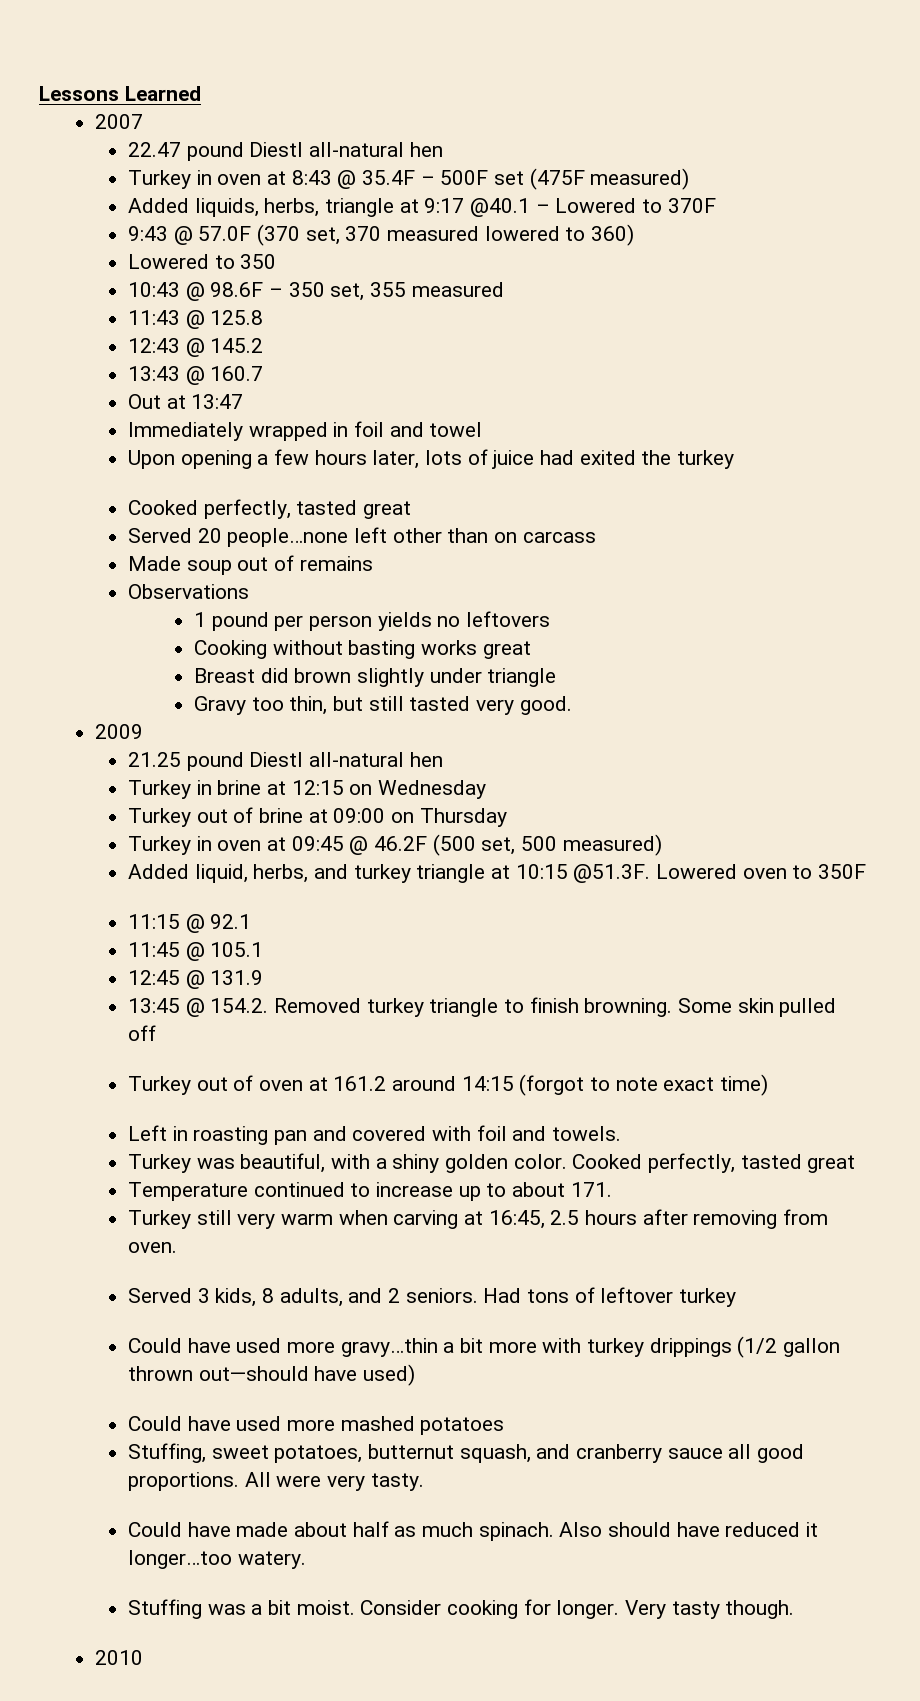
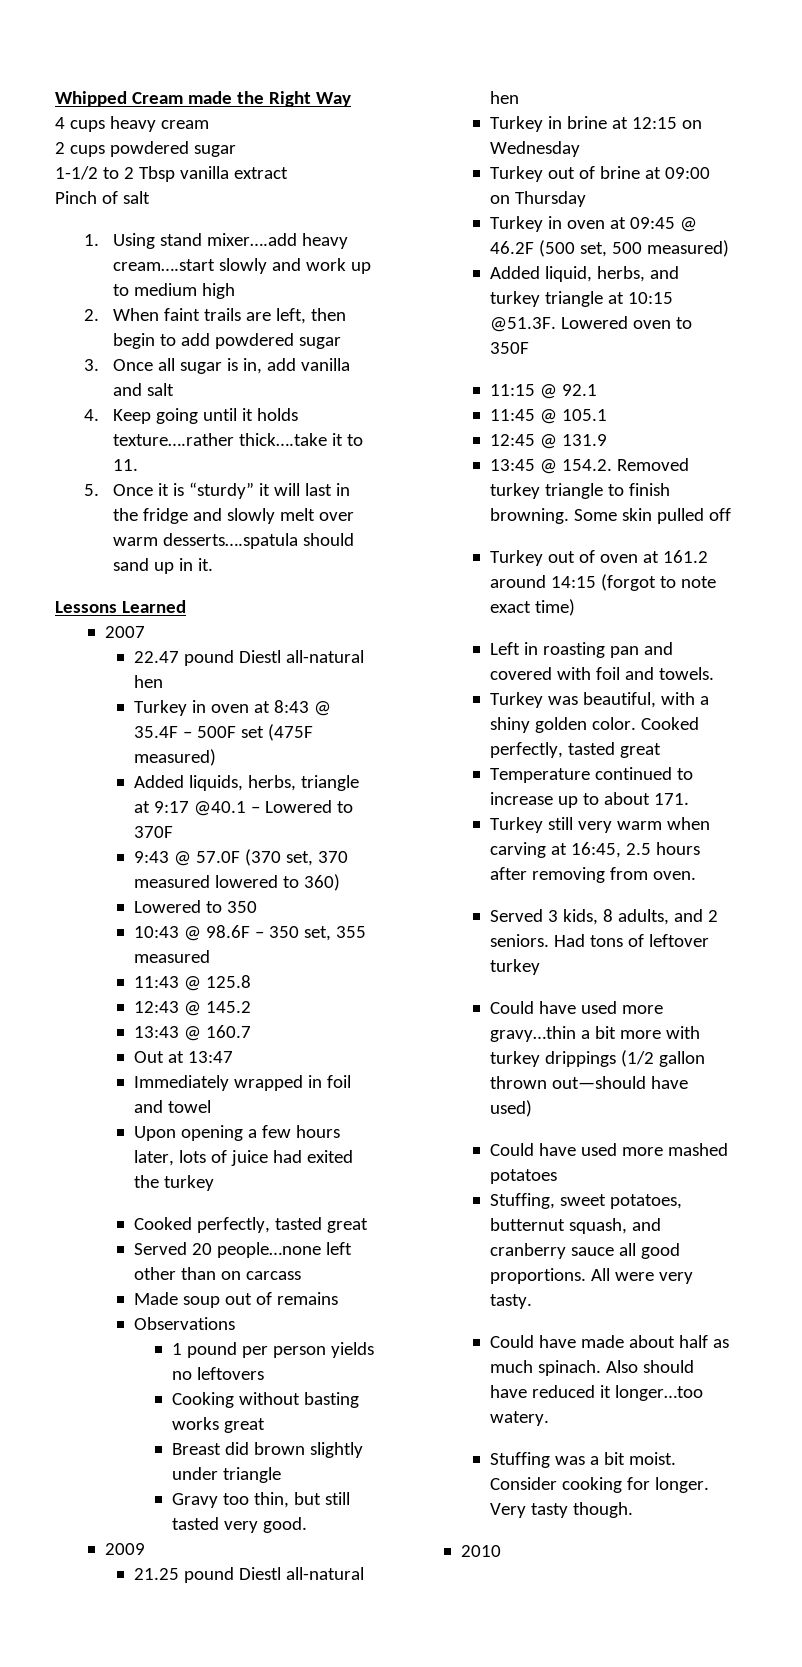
(39, 93) none -> [55,91,351,107] [55,116,209,132] [55,141,236,157] [55,166,288,182] [55,191,150,204] [84,233,349,249] [113,258,372,274] [113,283,236,299] [84,308,347,324] [113,333,342,349] [84,358,351,374] [113,383,175,396] [84,408,299,424] [113,433,364,446] [113,459,139,471] [84,482,351,499] [113,508,355,524] [113,533,355,549] [113,558,214,574] Whipped Cream made the Right Way // 4 cups heavy cream // 2 cups powdered sugar // 1-1/2 to 2 Tbsp vanilla extract // Pinch of salt // 1. Using stand mixer….add heavy cream….start slowly and work up to medium high // 2. When faint trails are left, then begin to add powdered sugar // 3. Once all sugar is in, add vanilla and salt // 4. Keep going until it holds texture….rather thick….take it to 11. // 5. Once it is “sturdy” it will last in the fridge and slowly melt over warm desserts….spatula should sand up in it. //

